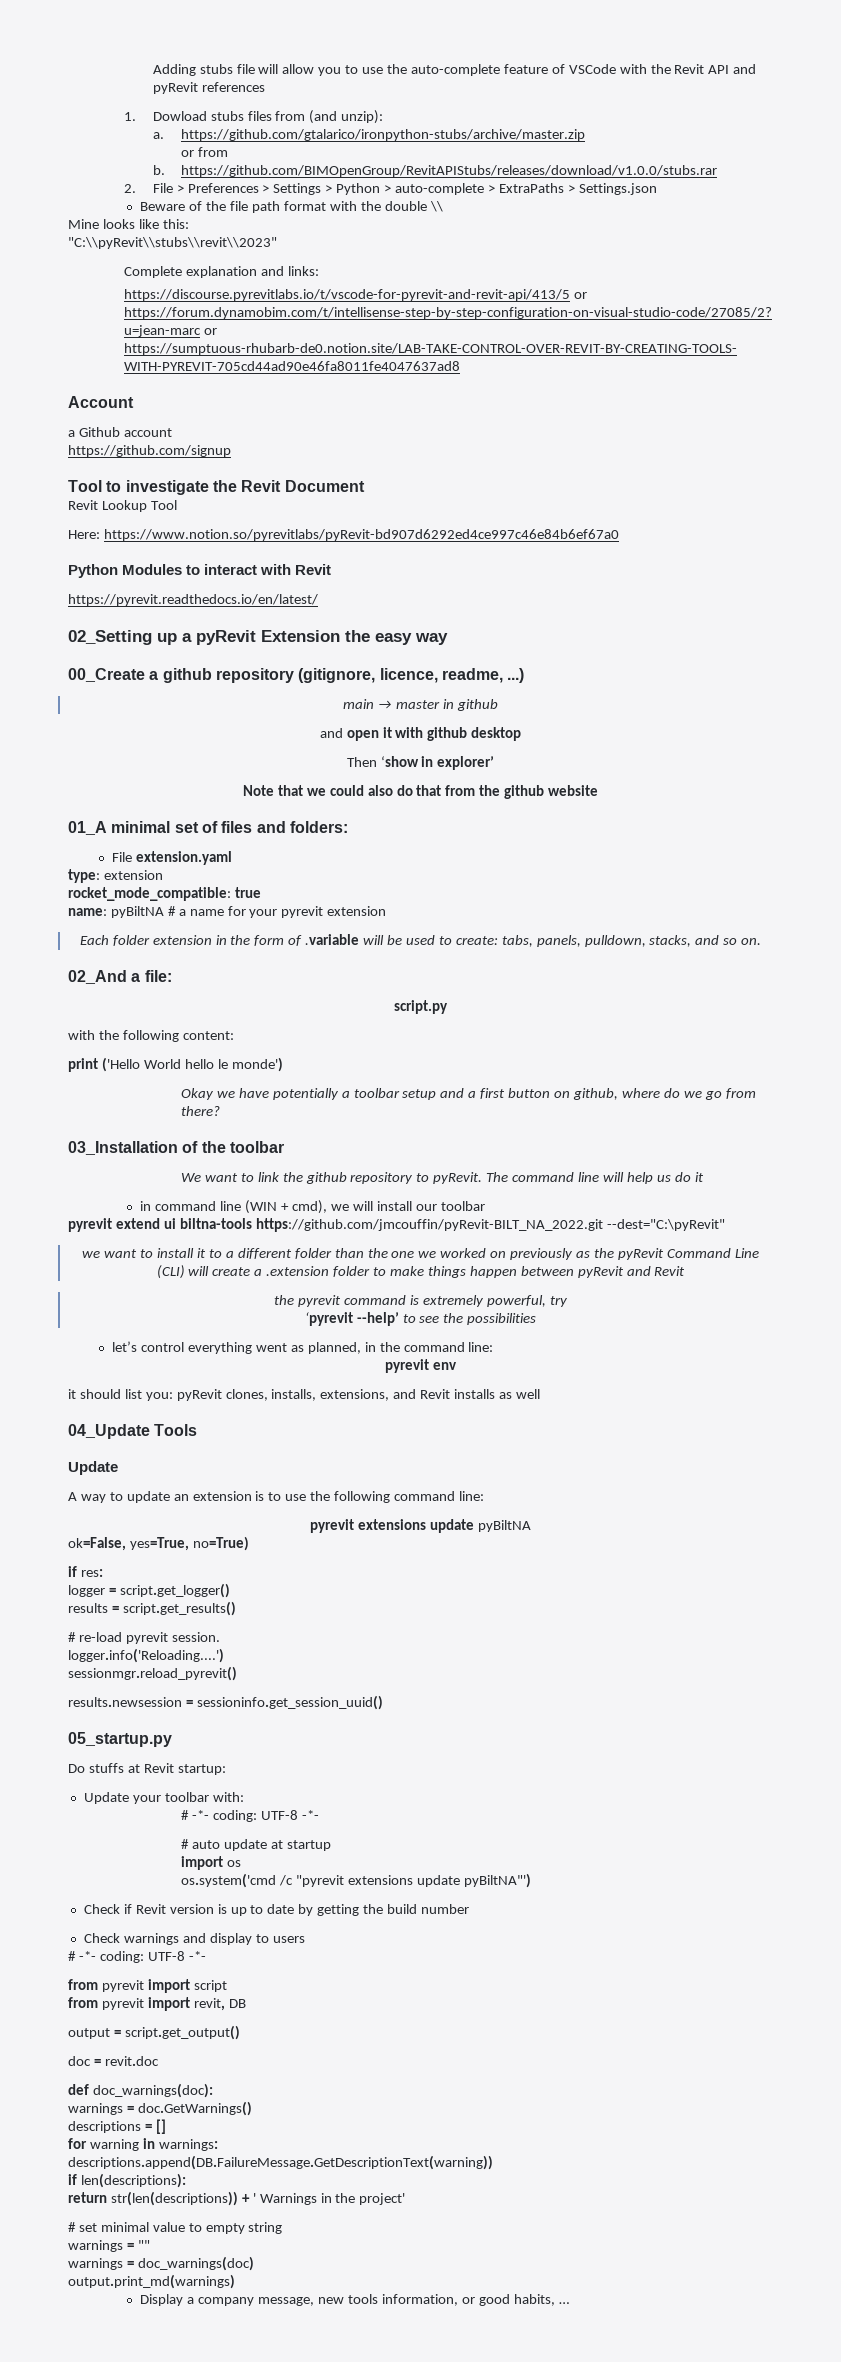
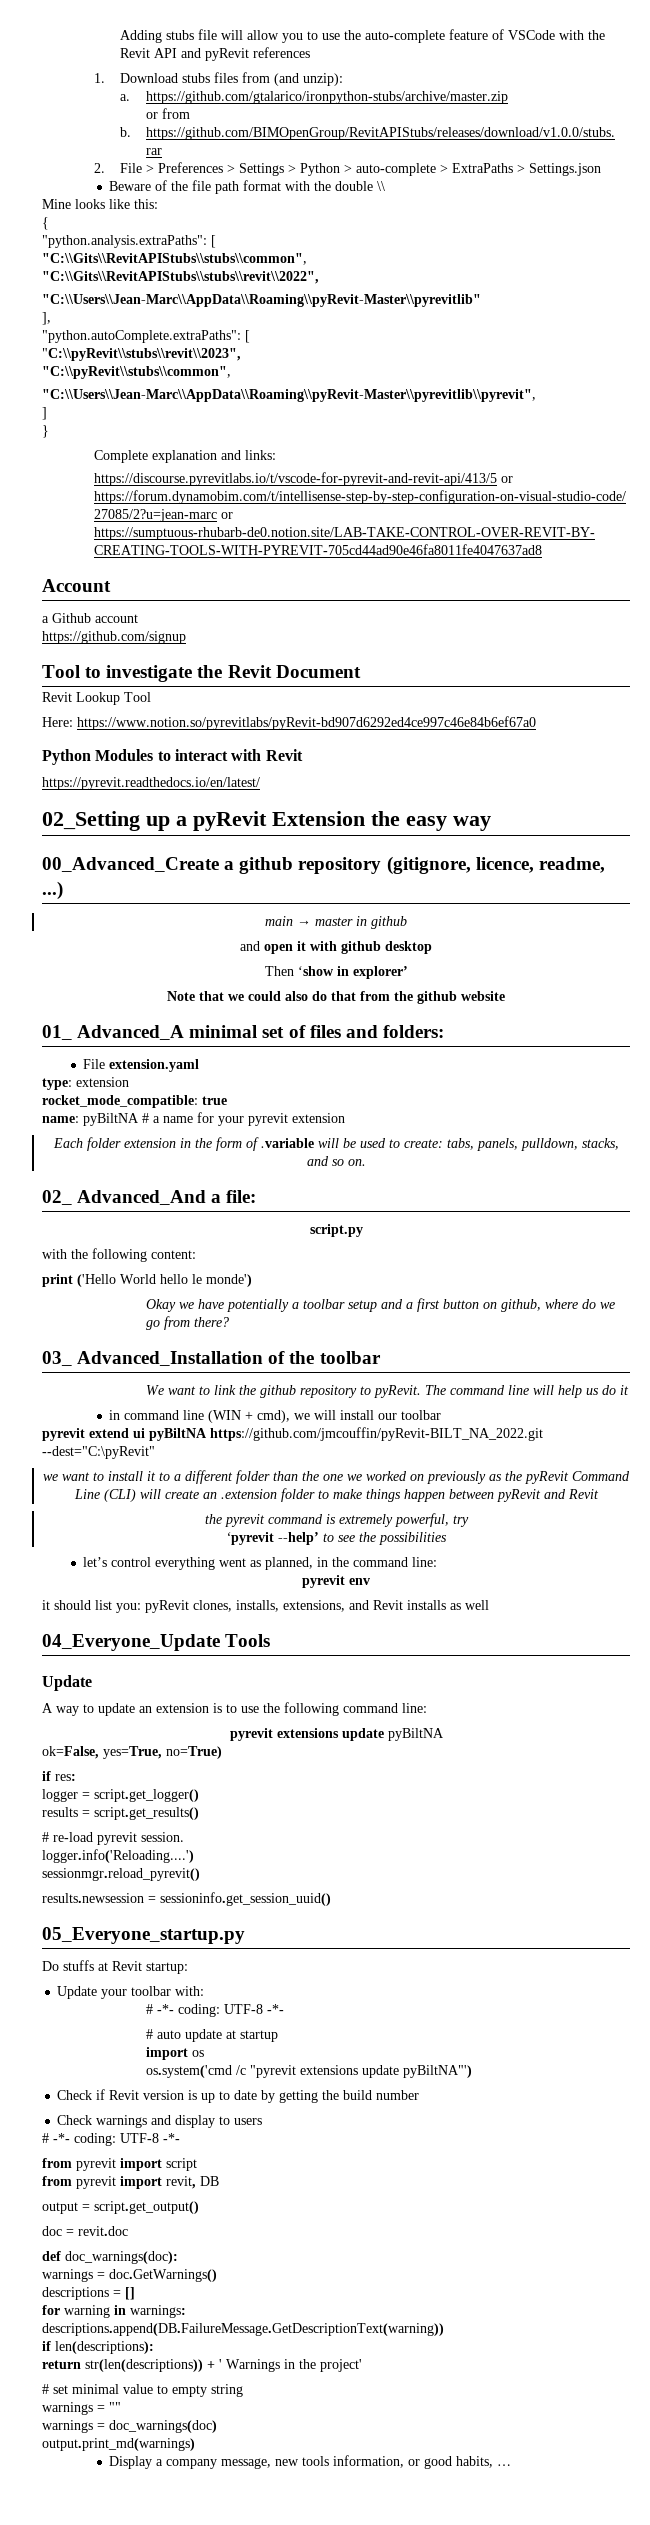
[152,111,207,121] Dowload -> [120,73,179,83] Download
[68,237,277,249] "C:\\pyRevit\\stubs\\revit\\2023" -> [42,217,49,230] [42,235,216,248] [42,253,307,265] [42,271,319,284] [42,294,481,307] [42,312,51,325] [42,330,250,343] [42,348,241,361] [42,366,231,379] [42,389,536,402] [42,407,47,420] [42,425,49,438] { // "python.analysis.extraPaths": [ // "C:\\Gits\\RevitAPIStubs\\stubs\\common", // "C:\\Gits\\RevitAPIStubs\\stubs\\revit\\2022", // "C:\\Users\\Jean-Marc\\AppData\\Roaming\\pyRevit-Master\\pyrevitlib" // ], // "python.autoComplete.extraPaths": [ // "C:\\pyRevit\\stubs\\revit\\2023", // "C:\\pyRevit\\stubs\\common", // "C:\\Users\\Jean-Marc\\AppData\\Roaming\\pyRevit-Master\\pyrevitlib\\pyrevit", // ] // }
[68,668,145,682] 00_Create -> [42,857,219,872] 00_Advanced_Create
[68,821,107,835] 01_A -> [42,1025,185,1040] 01_ Advanced_A
[68,970,127,984] 02_And -> [42,1190,207,1205] 02_ Advanced_And
[68,1141,178,1155] 03_Installation -> [42,1351,264,1366] 03_ Advanced_Installation
[179,1218,252,1229] biltna-tools -> [149,1428,207,1441] pyBiltNA
[254,1269,263,1276] a -> [202,1492,217,1499] an
[68,1424,150,1439] 04_Update -> [42,1634,220,1651] 04_Everyone_Update
[68,1732,172,1747] 05_startup.py -> [42,1927,245,1944] 05_Everyone_startup.py

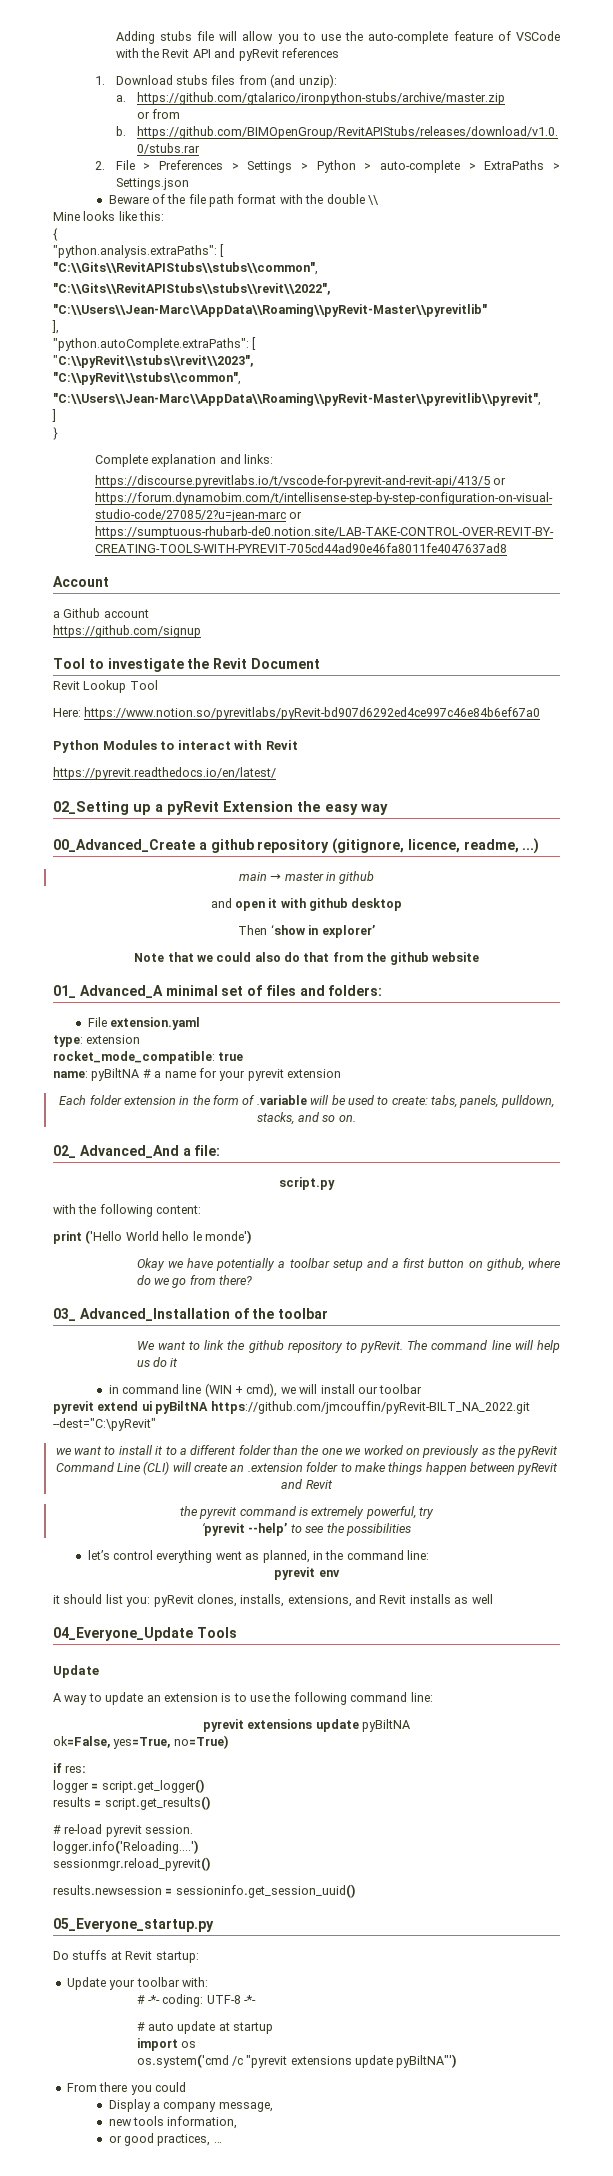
[57,2089,420,2103] [57,2115,263,2128] [42,2133,180,2146] [42,2158,197,2171] [42,2176,219,2189] [42,2201,199,2214] [42,2226,128,2236] [42,2251,178,2264] [42,2269,217,2282] [42,2287,135,2300] [42,2305,186,2318] [42,2323,444,2336] [42,2341,154,2354] [42,2359,362,2372] [42,2384,243,2397] [42,2402,121,2415] [42,2420,217,2433] [42,2438,195,2451] Check if Revit version is up to date by getting the build number // Check warnings and display to users // # -*- coding: UTF-8 -*- // from pyrevit import script // from pyrevit import revit, DB // output = script.get_output() // doc = revit.doc // def doc_warnings(doc): // warnings = doc.GetWarnings() // descriptions = [] // for warning in warnings: // descriptions.append(DB.FailureMessage.GetDescriptionText(warning)) // if len(descriptions): // return str(len(descriptions)) + ' Warnings in the project' // # set minimal value to empty string // warnings = "" // warnings = doc_warnings(doc) // output.print_md(warnings) -> [66,2082,186,2095] From there you could
(272, 2463) none -> (273, 2107) //
(405, 2461) none -> (238, 2122) //
[456,2456,494,2468] habits, -> [157,2134,211,2146] practices,

